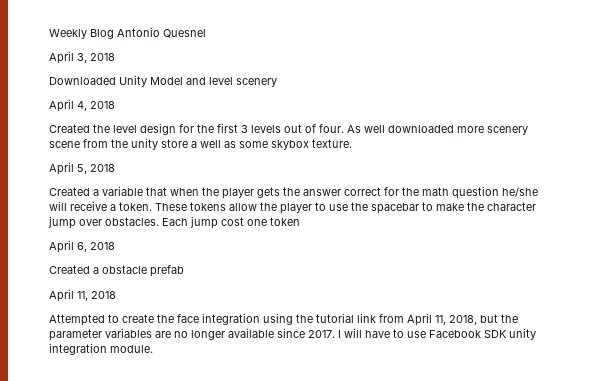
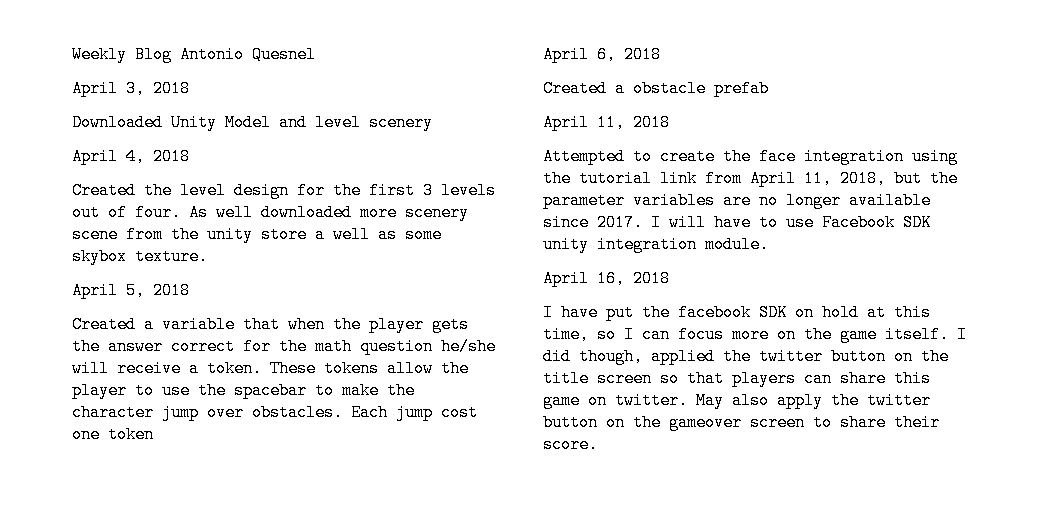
(153, 349) none -> [543,270,670,287] [543,304,931,321] [543,326,967,343] [543,348,949,365] [543,370,931,387] [543,392,931,409] [543,414,940,431] [543,436,598,453] // April 16, 2018 // I have put the facebook SDK on hold at this time, so I can focus more on the game itself. I did though, applied the twitter button on the title screen so that players can share this game on twitter. May also apply the twitter button on the gameover screen to share their score.

